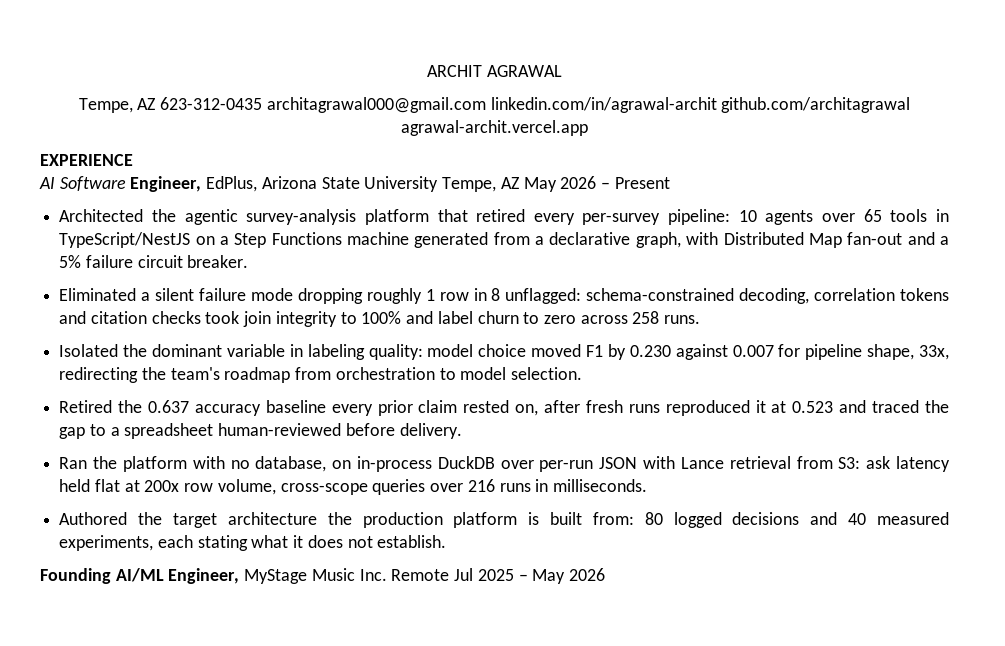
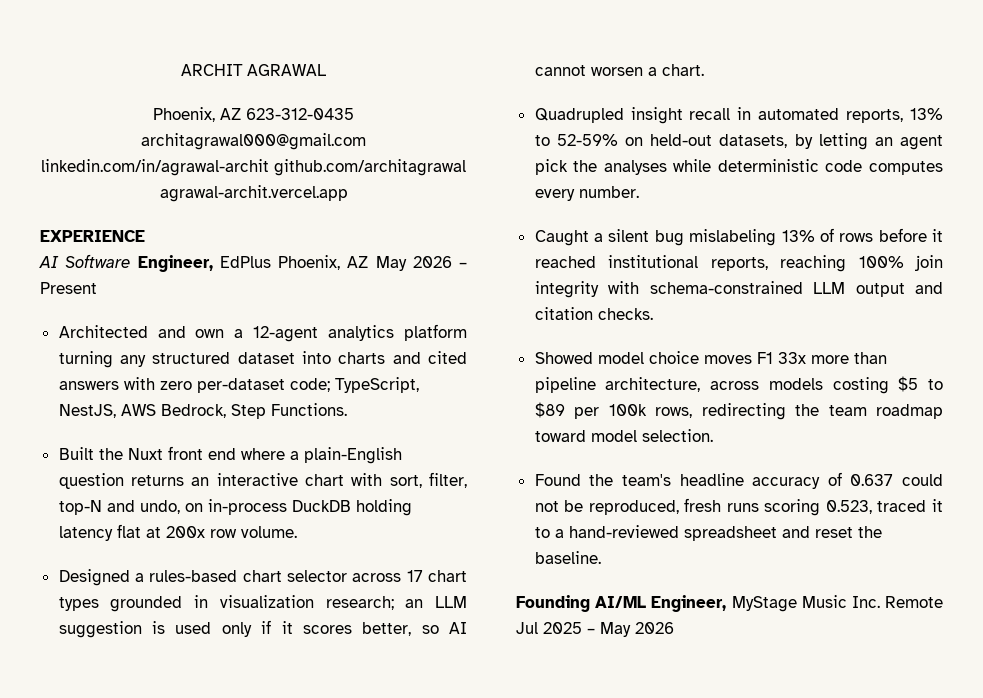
[78,98,133,113] Tempe, -> [153,107,215,122] Phoenix,
[206,176,497,192] EdPlus, Arizona State University Tempe, -> [219,255,340,270] EdPlus Phoenix,
[151,209,949,225] [59,232,949,248] [59,255,249,268] [59,288,949,304] [59,311,701,327] [59,344,949,360] [59,367,583,383] [59,400,950,416] [59,423,462,439] [59,456,951,472] [59,479,647,495] [59,512,950,528] [59,535,447,551] the agentic survey-analysis platform that retired every per-survey pipeline: 10 agents over 65 tools in TypeScript/NestJS on a Step Functions machine generated from a declarative graph, with Distributed Map fan-out and a 5% failure circuit breaker. // Eliminated a silent failure mode dropping roughly 1 row in 8 unflagged: schema-constrained decoding, correlation tokens and citation checks took join integrity to 100% and label churn to zero across 258 runs. // Isolated the dominant variable in labeling quality: model choice moved F1 by 0.230 against 0.007 for pipeline shape, 33x, redirecting the team's roadmap from orchestration to model selection. // Retired the 0.637 accuracy baseline every prior claim rested on, after fresh runs reproduced it at 0.523 and traced the gap to a spreadsheet human-reviewed before delivery. // Ran the platform with no database, on in-process DuckDB over per-run JSON with Lance retrieval from S3: ask latency held flat at 200x row volume, cross-scope queries over 216 runs in milliseconds. // Authored the target architecture the production platform is built from: 80 logged decisions and 40 measured experiments, each stating what it does not establish. -> [157,324,467,342] [58,351,467,368] [58,377,419,393] [58,403,347,419] [58,446,402,464] [58,472,467,489] [58,499,412,516] [58,524,297,541] [58,569,467,586] [58,595,468,612] [58,620,468,638] [534,64,704,76] [534,107,943,124] [534,133,944,150] [534,159,943,175] [534,186,639,201] [534,228,943,246] [534,255,943,272] [534,281,943,298] [534,307,653,320] [534,351,887,364] [534,376,944,394] [534,402,943,420] [534,429,713,442] [534,472,943,489] [534,498,943,516] [534,525,882,541] [534,551,601,564] and own a 12-agent analytics platform turning any structured dataset into charts and cited answers with zero per-dataset code; TypeScript, NestJS, AWS Bedrock, Step Functions. // Built the Nuxt front end where a plain-English question returns an interactive chart with sort, filter, top-N and undo, on in-process DuckDB holding latency flat at 200x row volume. // Designed a rules-based chart selector across 17 chart types grounded in visualization research; an LLM suggestion is used only if it scores better, so AI cannot worsen a chart. // Quadrupled insight recall in automated reports, 13% to 52-59% on held-out datasets, by letting an agent pick the analyses while deterministic code computes every number. // Caught a silent bug mislabeling 13% of rows before it reached institutional reports, reaching 100% join integrity with schema-constrained LLM output and citation checks. // Showed model choice moves F1 33x more than pipeline architecture, across models costing $5 to $89 per 100k rows, redirecting the team roadmap toward model selection. // Found the team's headline accuracy of 0.637 could not be reproduced, fresh runs scoring 0.523, traced it to a hand-reviewed spreadsheet and reset the baseline.

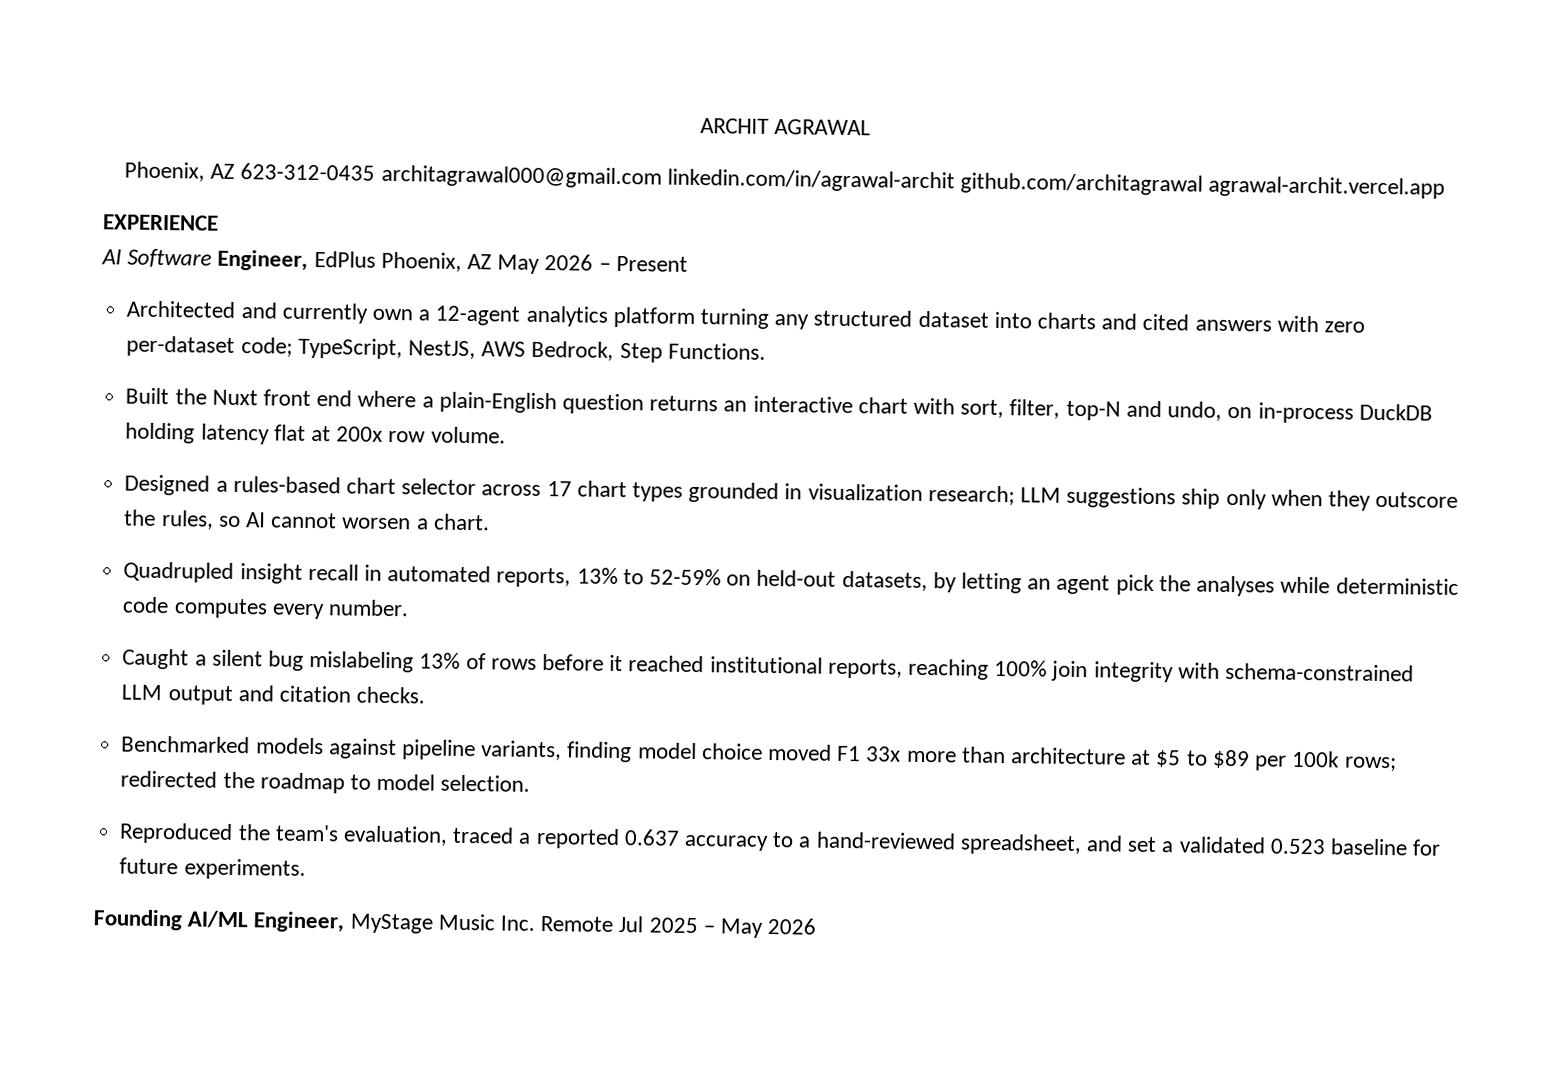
(186, 332) none -> [281,302,368,324] currently
[405,596,468,608] [58,620,412,638] an LLM suggestion is used only if it scores better, -> [1020,486,1459,511] [124,509,214,530] LLM suggestions ship only when they outscore the rules,
[534,352,593,364] Showed -> [121,735,633,763] Benchmarked models against pipeline variants, finding
[703,355,752,364] moves -> [767,743,832,761] moved
[534,377,889,394] pipeline architecture, across models costing -> [1011,747,1152,766] architecture at
[655,403,943,420] [534,430,586,442] rows, redirecting the team roadmap toward -> [1343,756,1397,772] [120,770,371,794] rows; redirected the roadmap to
[534,474,581,486] Found -> [119,822,234,844] Reproduced
[679,472,943,489] [534,498,943,516] [534,525,882,541] [534,551,601,564] headline accuracy of 0.637 could not be reproduced, fresh runs scoring 0.523, traced it to a hand-reviewed spreadsheet and reset the baseline. -> [342,825,1442,856] [119,857,306,880] evaluation, traced a reported 0.637 accuracy to a hand-reviewed spreadsheet, and set a validated 0.523 baseline for future experiments.

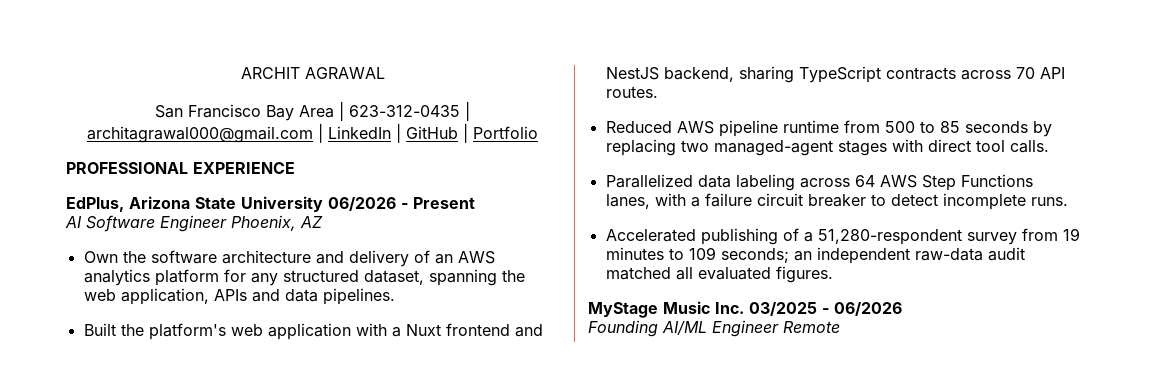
[123,161,1446,199] [102,214,219,231] Phoenix, AZ 623-312-0435 architagrawal000@gmail.com linkedin.com/in/agrawal-archit github.com/architagrawal agrawal-archit.vercel.app // EXPERIENCE -> [155,101,470,121] [87,123,538,143] [66,162,295,174] [66,196,475,212] San Francisco Bay Area | 623-312-0435 | architagrawal000@gmail.com | LinkedIn | GitHub | Portfolio // PROFESSIONAL EXPERIENCE // EdPlus, Arizona State University 06/2026 - Present
[217,249,688,274] [126,300,521,326] Engineer, EdPlus Phoenix, AZ May 2026 – Present // Architected and currently own a 12-agent -> [160,215,323,232] [83,250,495,267] Engineer Phoenix, AZ // Own the software architecture and delivery of an AWS
[699,308,769,329] turning -> [223,269,246,282] for
[917,310,1366,333] [126,335,766,363] [125,387,1433,424] [125,422,506,445] [124,474,1459,511] [124,509,490,531] [123,561,1459,597] [122,596,409,620] [122,648,1415,683] [121,684,426,705] [121,735,1397,772] [120,770,531,794] [119,822,1442,856] [119,857,306,880] [93,909,817,938] dataset into charts and cited answers with zero per-dataset code; TypeScript, NestJS, AWS Bedrock, Step Functions. // Built the Nuxt front end where a plain-English question returns an interactive chart with sort, filter, top-N and undo, on in-process DuckDB holding latency flat at 200x row volume. // Designed a rules-based chart selector across 17 chart types grounded in visualization research; LLM suggestions ship only when they outscore the rules, so AI cannot worsen a chart. // Quadrupled insight recall in automated reports, 13% to 52-59% on held-out datasets, by letting an agent pick the analyses while deterministic code computes every number. // Caught a silent bug mislabeling 13% of rows before it reached institutional reports, reaching 100% join integrity with schema-constrained LLM output and citation checks. // Benchmarked models against pipeline variants, finding model choice moved F1 33x more than architecture at $5 to $89 per 100k rows; redirected the roadmap to model selection. // Reproduced the team's evaluation, traced a reported 0.637 accuracy to a hand-reviewed spreadsheet, and set a validated 0.523 baseline for future experiments. // Founding AI/ML Engineer, MyStage Music Inc. Remote Jul 2025 – May 2026 -> [363,269,525,286] [83,288,395,305] [83,323,543,340] [605,66,1065,83] [605,86,658,98] [605,120,1052,137] [605,139,1049,156] [605,174,1033,191] [605,193,1068,210] [605,228,1080,245] [605,247,1025,264] [605,266,833,283] [588,301,902,318] [588,320,840,337] dataset, spanning the web application, APIs and data pipelines. // Built the platform's web application with a Nuxt frontend and NestJS backend, sharing TypeScript contracts across 70 API routes. // Reduced AWS pipeline runtime from 500 to 85 seconds by replacing two managed-agent stages with direct tool calls. // Parallelized data labeling across 64 AWS Step Functions lanes, with a failure circuit breaker to detect incomplete runs. // Accelerated publishing of a 51,280-respondent survey from 19 minutes to 109 seconds; an independent raw-data audit matched all evaluated figures. // MyStage Music Inc. 03/2025 - 06/2026 // Founding AI/ML Engineer Remote

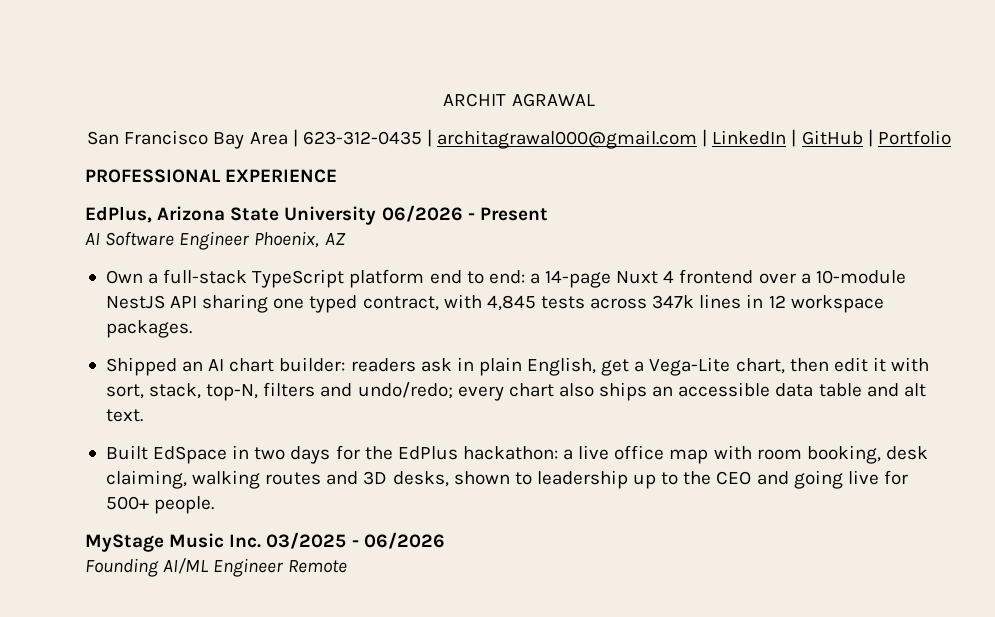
[122,250,495,267] [83,269,525,286] [83,288,395,305] [83,323,543,340] [605,66,1065,83] [605,86,658,98] [605,120,1052,137] [605,139,1049,156] [605,174,1033,191] [605,193,1068,210] [605,228,1080,245] [605,247,1025,264] [605,266,833,283] the software architecture and delivery of an AWS analytics platform for any structured dataset, spanning the web application, APIs and data pipelines. // Built the platform's web application with a Nuxt frontend and NestJS backend, sharing TypeScript contracts across 70 API routes. // Reduced AWS pipeline runtime from 500 to 85 seconds by replacing two managed-agent stages with direct tool calls. // Parallelized data labeling across 64 AWS Step Functions lanes, with a failure circuit breaker to detect incomplete runs. // Accelerated publishing of a 51,280-respondent survey from 19 minutes to 109 seconds; an independent raw-data audit matched all evaluated figures. -> [148,269,906,288] [105,294,884,313] [105,320,192,338] [105,357,930,376] [105,382,926,401] [105,409,143,422] [105,445,928,464] [105,470,908,489] [105,496,215,514] a full-stack TypeScript platform end to end: a 14-page Nuxt 4 frontend over a 10-module NestJS API sharing one typed contract, with 4,845 tests across 347k lines in 12 workspace packages. // Shipped an AI chart builder: readers ask in plain English, get a Vega-Lite chart, then edit it with sort, stack, top-N, filters and undo/redo; every chart also ships an accessible data table and alt text. // Built EdSpace in two days for the EdPlus hackathon: a live office map with room booking, desk claiming, walking routes and 3D desks, shown to leadership up to the CEO and going live for 500+ people.

